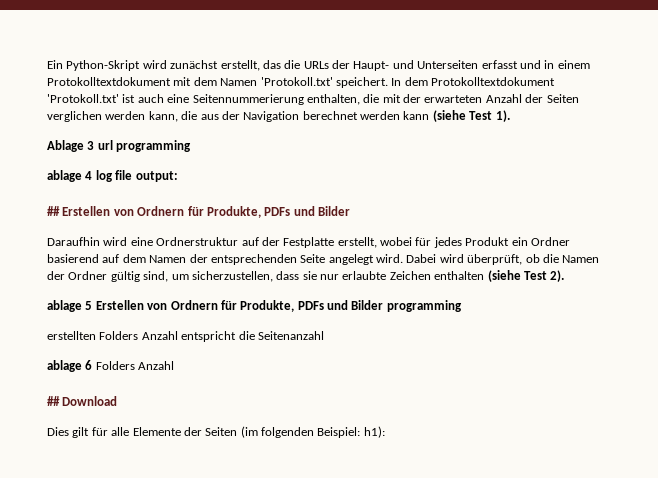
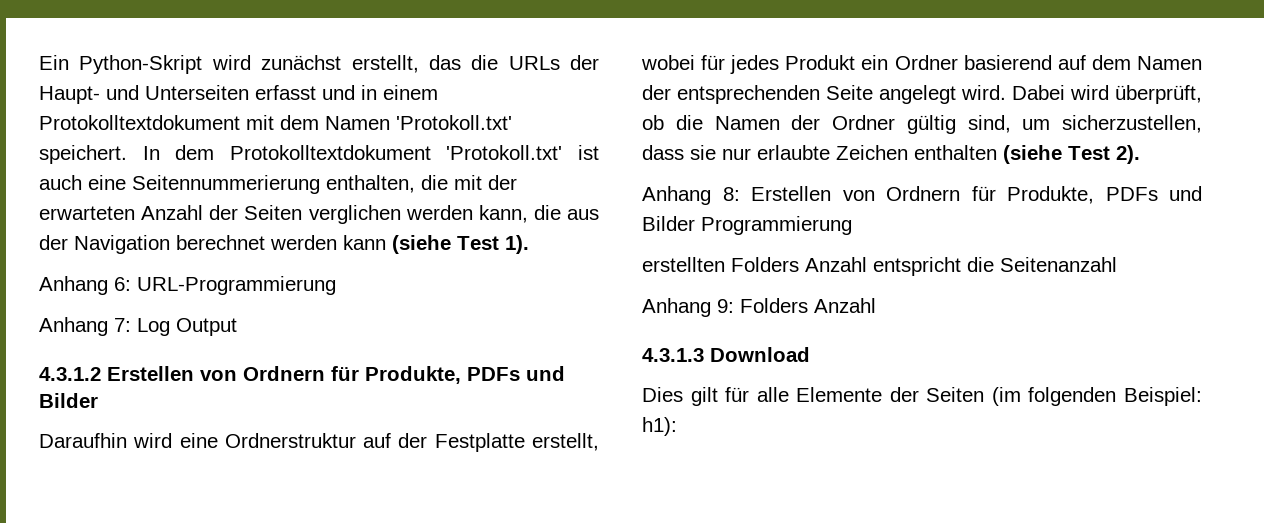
[47,140,192,152] [47,170,178,182] [47,206,60,216] Ablage 3 url programming // ablage 4 log file output: // ## -> [39,276,336,295] [39,317,237,336] [39,367,101,381] Anhang 6: URL-Programmierung // Anhang 7: Log Output // 4.3.1.2
[47,300,462,312] ablage 5 Erstellen von Ordnern für Produkte, PDFs und Bilder programming -> [642,186,1202,205] [642,216,852,235] Anhang 8: Erstellen von Ordnern für Produkte, PDFs und Bilder Programmierung
[47,360,93,372] ablage 6 -> [642,298,734,317] Anhang 9:
[47,396,60,406] ## -> [642,348,704,362] 4.3.1.3

